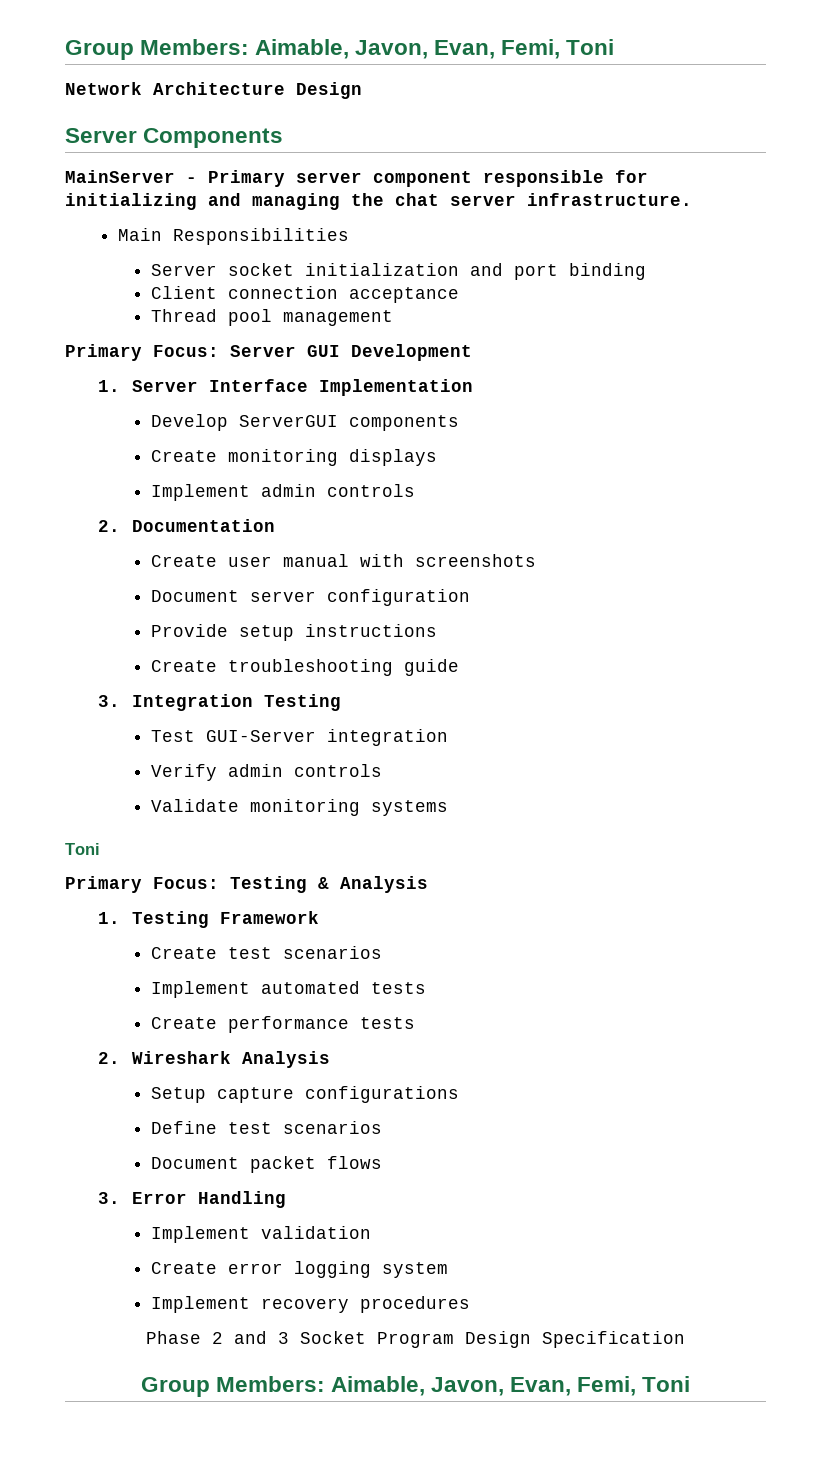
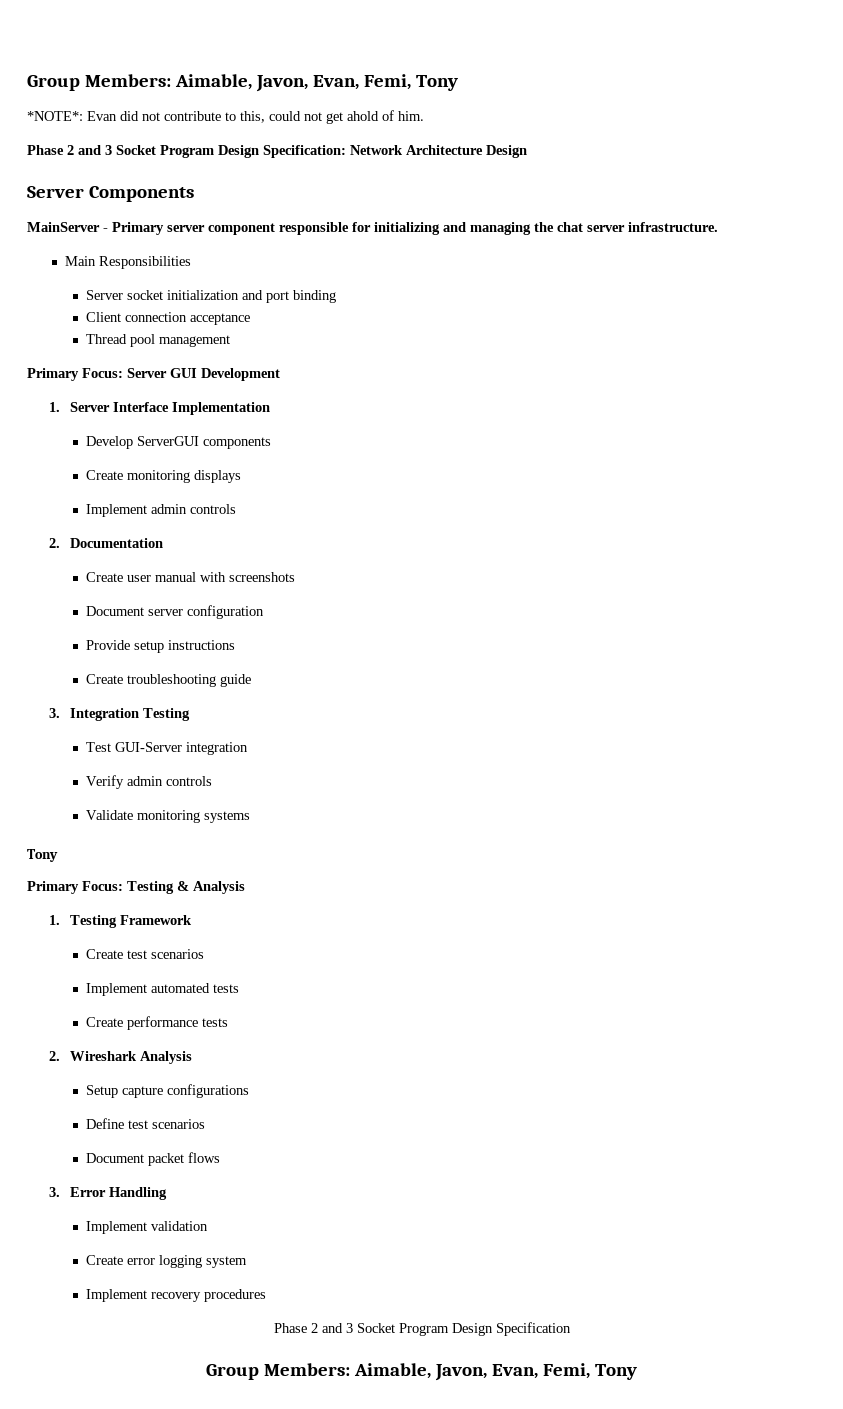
[65,39,615,60] Group Members: Aimable, Javon, Evan, Femi, Toni // -> [27,74,458,92] [27,110,424,124] [27,145,346,158] Group Members: Aimable, Javon, Evan, Femi, Tony // *NOTE*: Evan did not contribute to this, could not get ahold of him. // Phase 2 and 3 Socket Program Design Specification:
[65,843,100,855] Toni -> [27,849,58,862] Tony
[642,1376,691,1392] Toni -> [594,1364,637,1380] Tony

